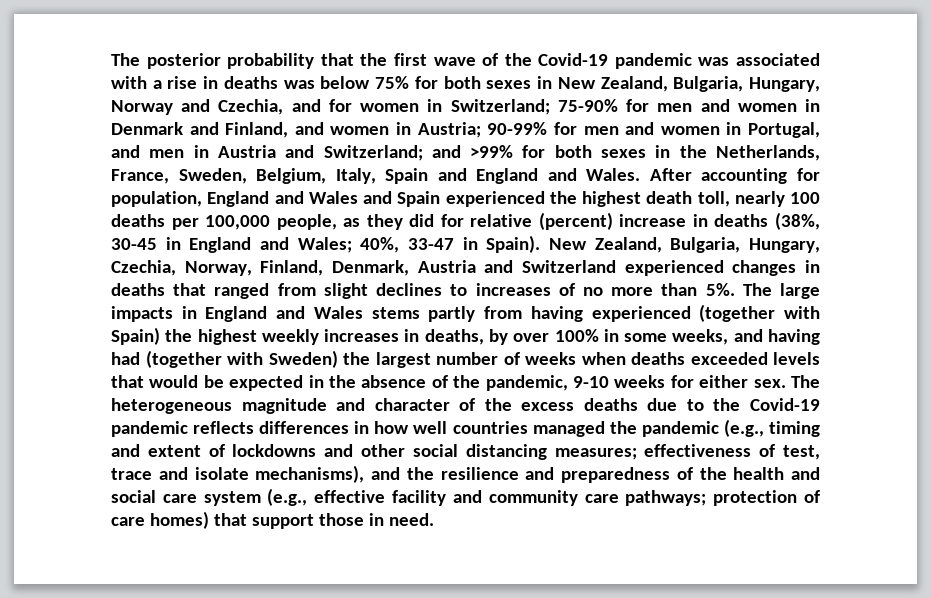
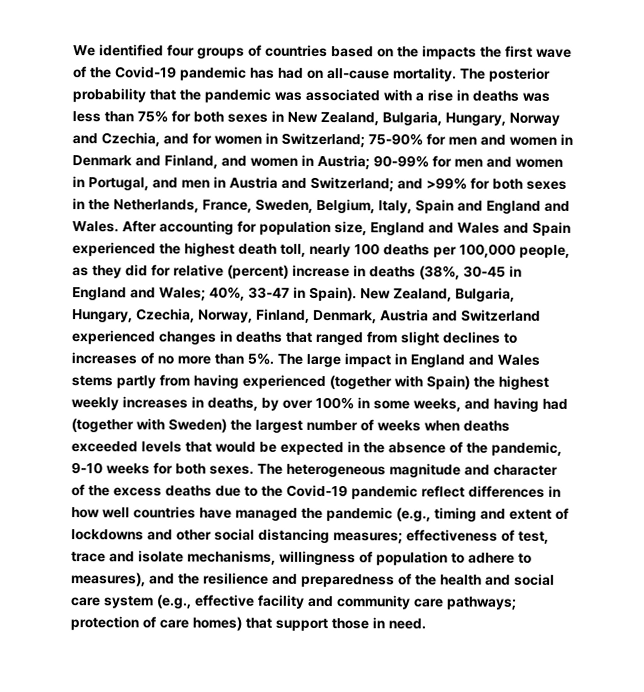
[111,53,354,69] The posterior probability that -> [73,44,477,60] We identified four groups of countries based on the impacts
(692, 61) none -> [250,67,551,82] [72,88,271,103] has had on all-cause mortality. The posterior probability that the pandemic
[320,76,371,89] below -> [72,111,134,123] less than
[111,191,202,207] population, -> [259,220,367,236] population size,
[111,306,173,322] impacts -> [344,353,391,368] impact
[699,375,786,388] either sex. -> [175,463,254,475] both sexes.
[193,421,255,434] reflects -> [421,485,465,498] reflect
(528, 427) none -> [199,507,232,519] have
[255,465,365,483] mechanisms), -> [187,550,532,566] [71,572,146,587] mechanisms, willingness of population to adhere to measures),

